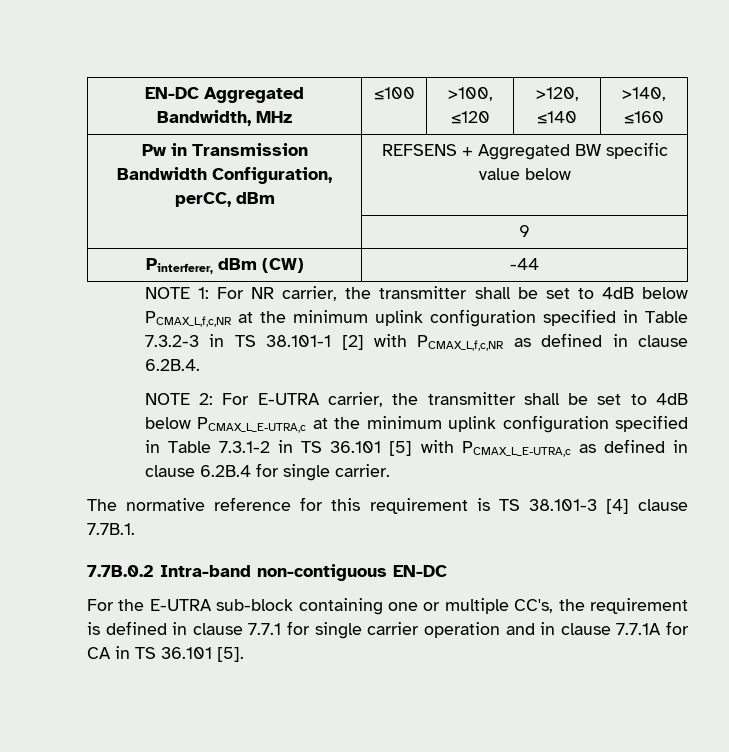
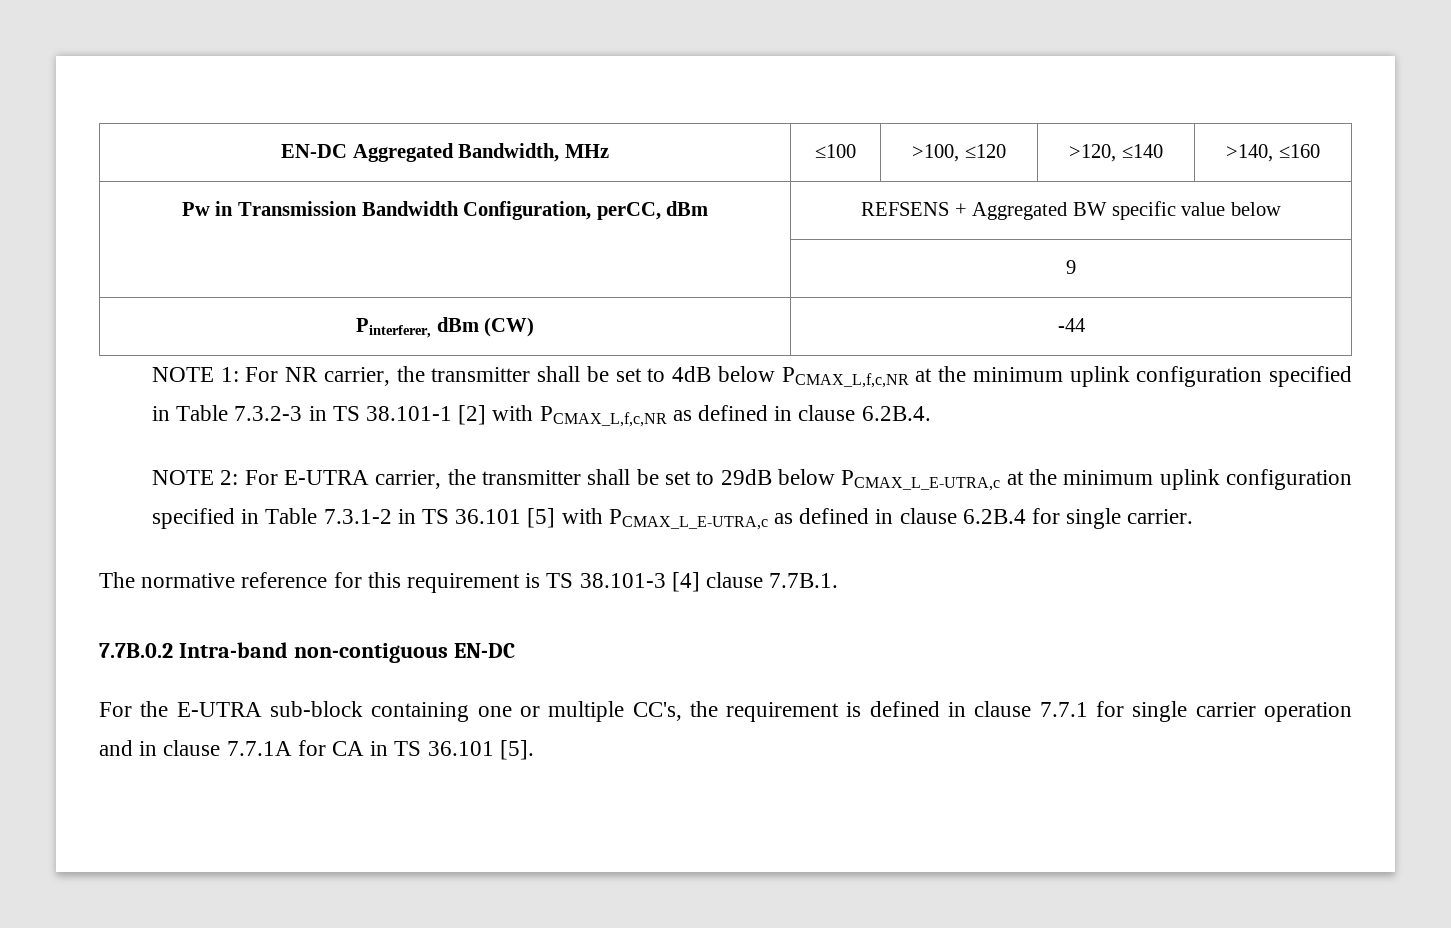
[656,393,688,405] 4dB -> [720,469,772,485] 29dB

